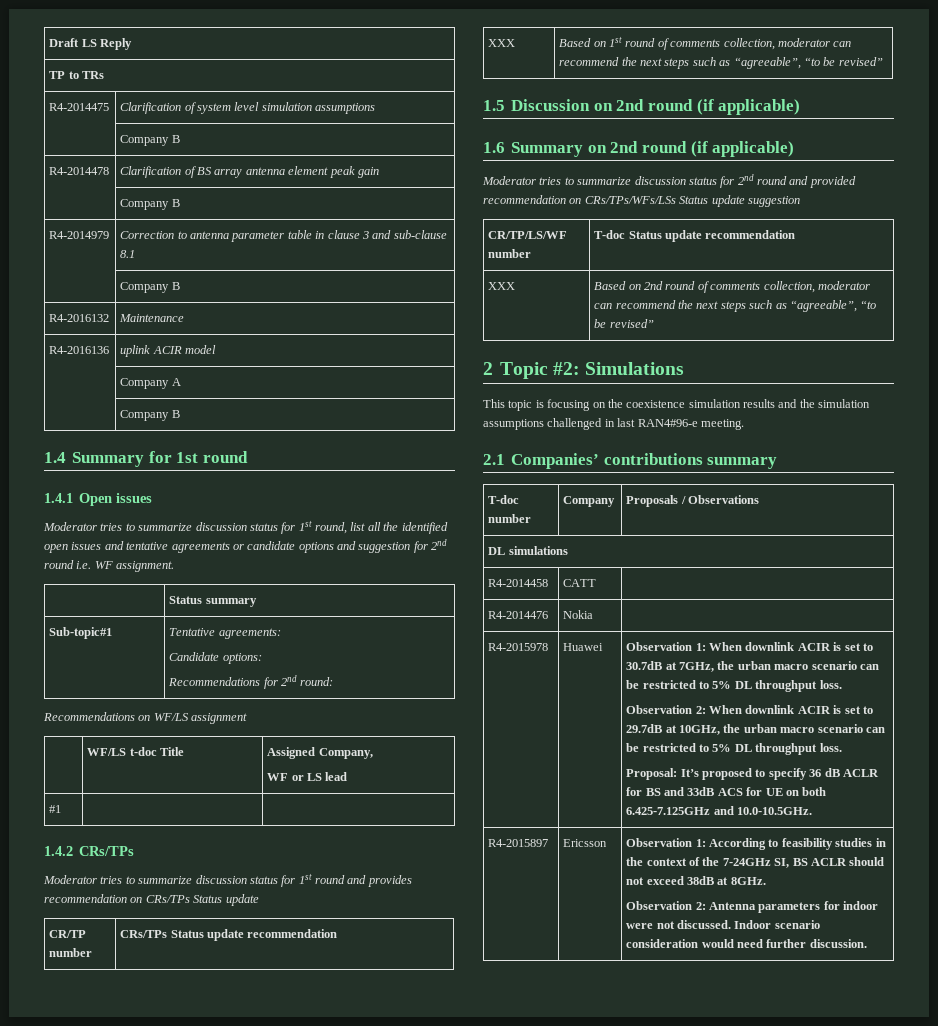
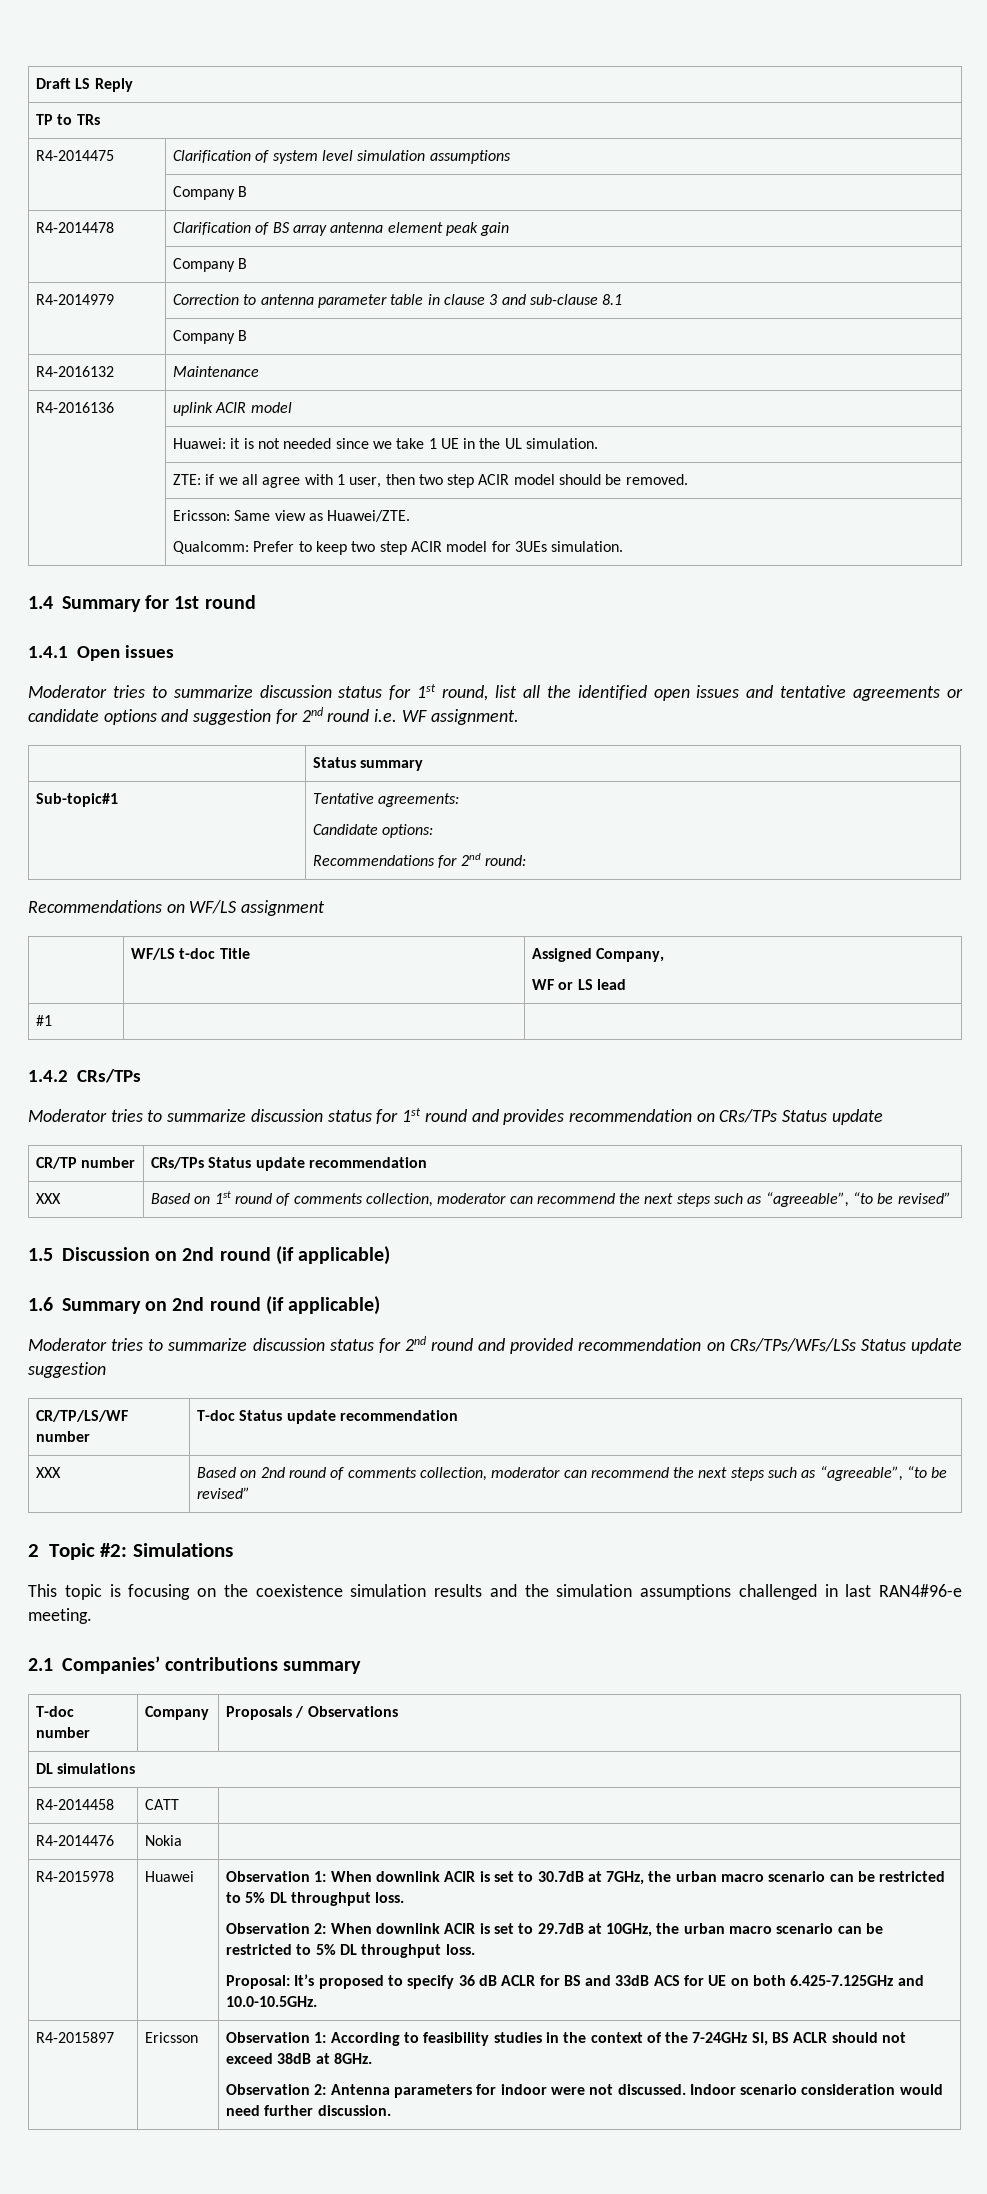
[120,378,181,389] [120,410,180,421] Company A // | Company B -> [172,438,599,449] [172,474,688,488] [172,510,411,522] [172,541,624,555] Huawei: it is not needed since we take 1 UE in the UL simulation. // | ZTE: if we all agree with 1 user, then two step ACIR model should be removed. // | Ericsson: Same view as Huawei/ZTE. // Qualcomm: Prefer to keep two step ACIR model for 3UEs simulation.

